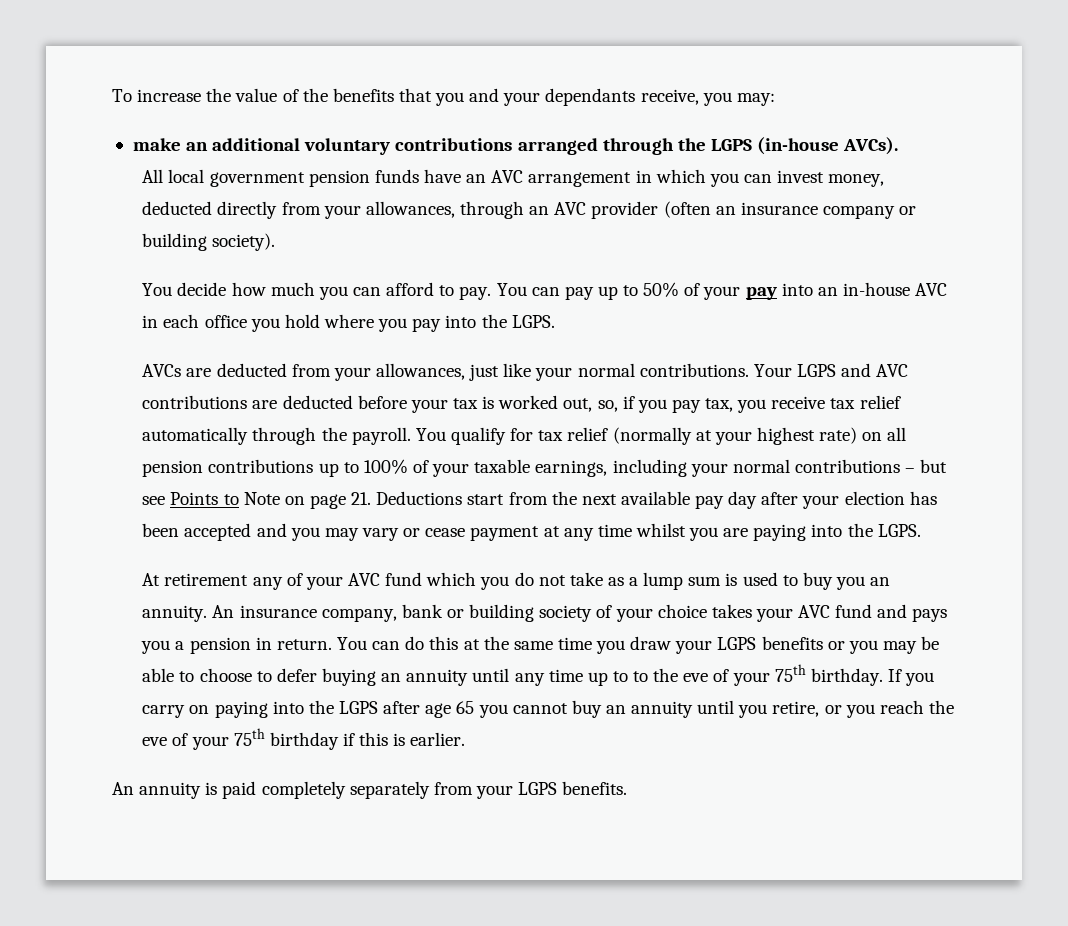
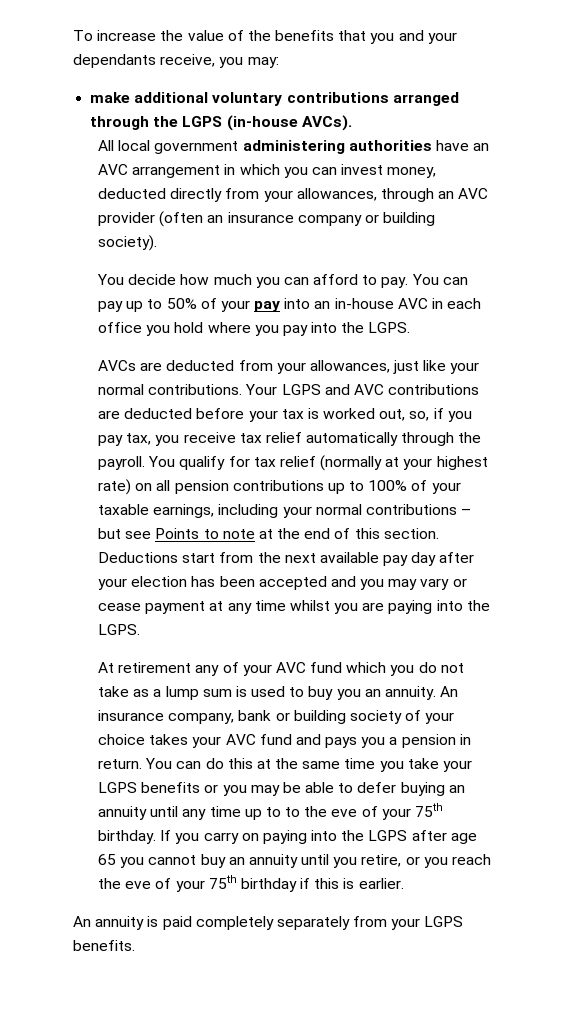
[186,142,209,151] an -> (131, 97) none
[308,169,419,187] pension funds -> [242,140,432,154] administering authorities
[243,492,372,509] Note on page 21. -> [222,528,439,539] note at the end of this section.
[630,636,672,650] draw -> [407,758,439,769] take
[199,668,272,682] choose to -> (354, 788) none

